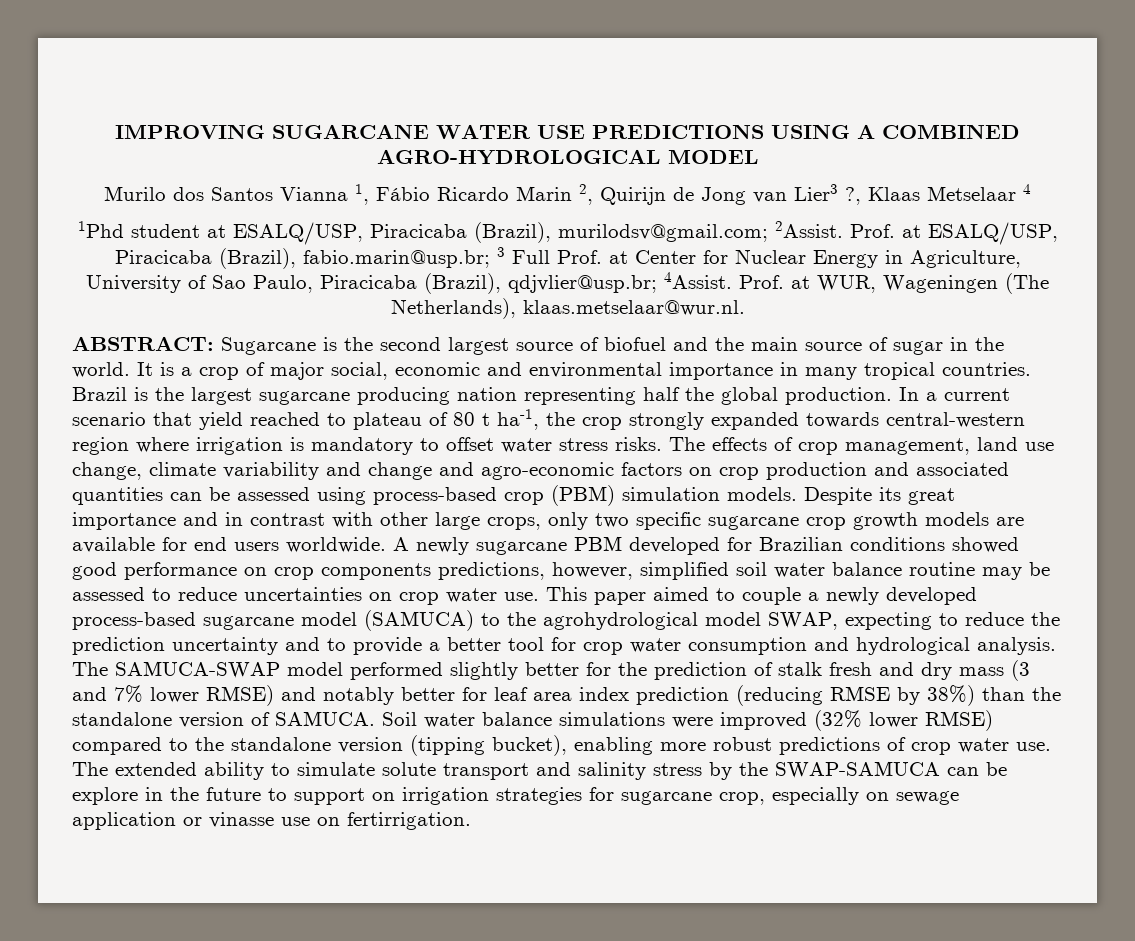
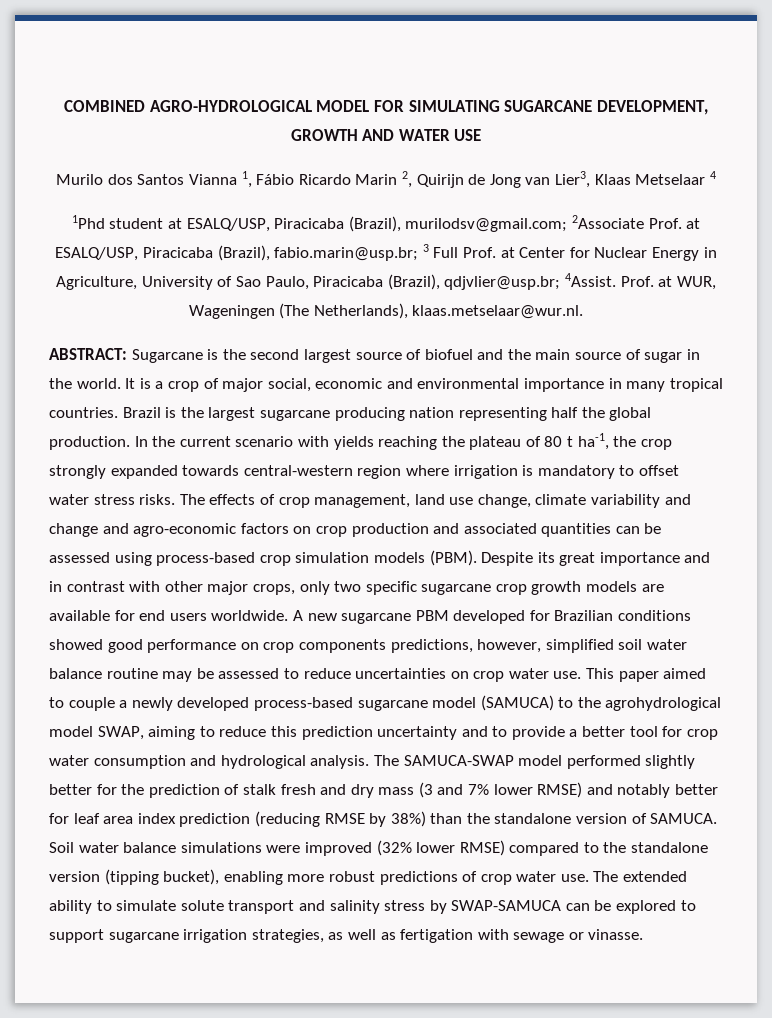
[115,124,1020,139] [376,149,759,165] IMPROVING SUGARCANE WATER USE PREDICTIONS USING A COMBINED AGRO-HYDROLOGICAL MODEL -> [64,100,708,115] [290,129,482,141] COMBINED AGRO-HYDROLOGICAL MODEL FOR SIMULATING SUGARCANE DEVELOPMENT, GROWTH AND WATER USE
[794,184,861,205] Lier3 ?, -> [554,171,590,188] Lier3,
[774,221,843,238] 2Assist. -> [571,215,644,229] 2Associate
[926,392,937,401] a -> [152,436,176,447] the
[153,412,346,430] that yield reached to -> [297,436,465,450] with yields reaching the
[551,485,797,506] (PBM) simulation models. -> [295,550,477,566] simulation models (PBM).
[435,512,480,530] large -> [207,581,249,595] major
[416,537,469,555] newly -> [307,613,337,621] new
[845,612,1060,630] expecting to reduce the -> [148,726,297,740] aiming to reduce this
[739,762,768,776] the -> (447, 907) none
[72,787,959,805] [72,812,471,830] explore in the future to support on irrigation strategies for sugarcane crop, especially on sewage application or vinasse use on fertirrigation. -> [616,900,696,914] [49,929,644,943] explored to support sugarcane irrigation strategies, as well as fertigation with sewage or vinasse.

